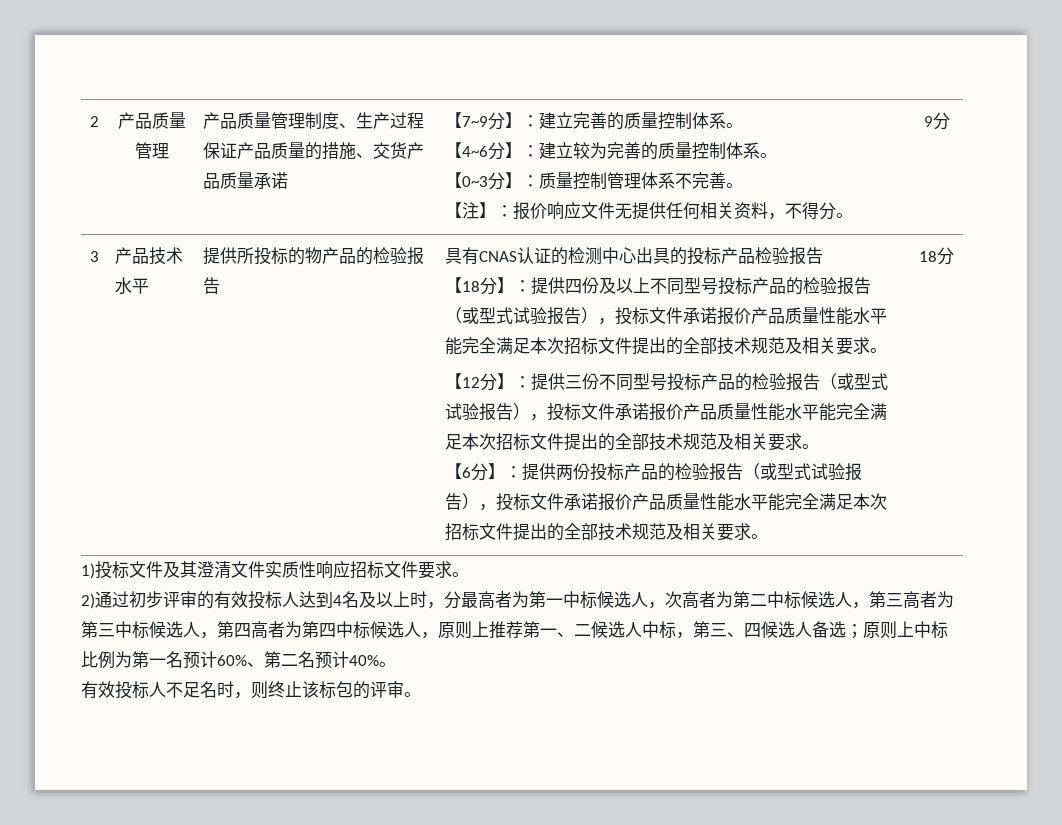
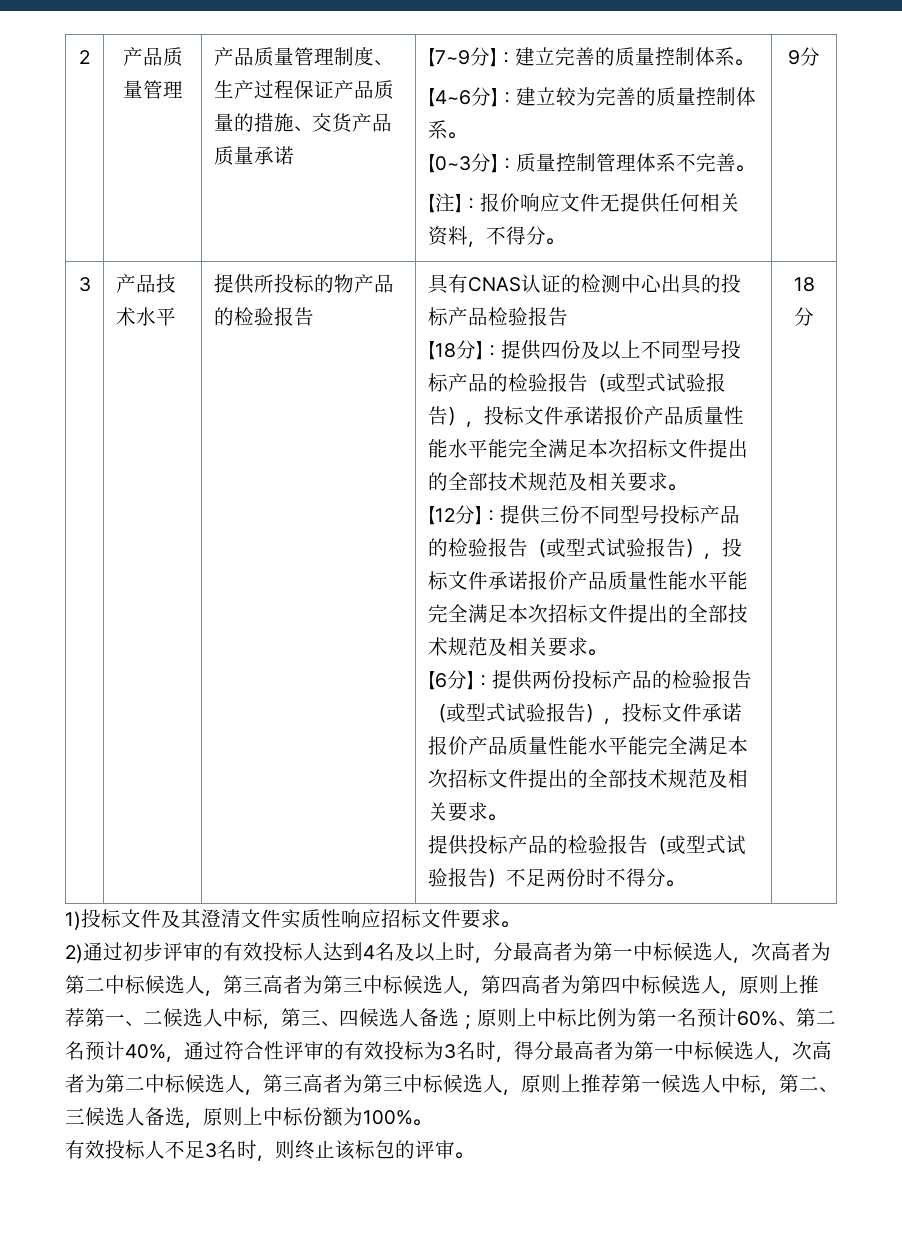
(769, 536) none -> [427,835,746,855] [427,868,684,888] // 提供投标产品的检验报告（或型式试验报告）不足两份时不得分。
(379, 660) none -> [166,1041,832,1062] [65,1074,837,1095] [65,1107,413,1128] ，通过符合性评审的有效投标为3名时，得分最高者为第一中标候选人，次高者为第二中标候选人，第三高者为第三中标候选人，原则上推荐第一候选人中标，第二、三候选人备选，原则上中标份额为100%
(200, 690) none -> [205,1143,217,1158] 3

